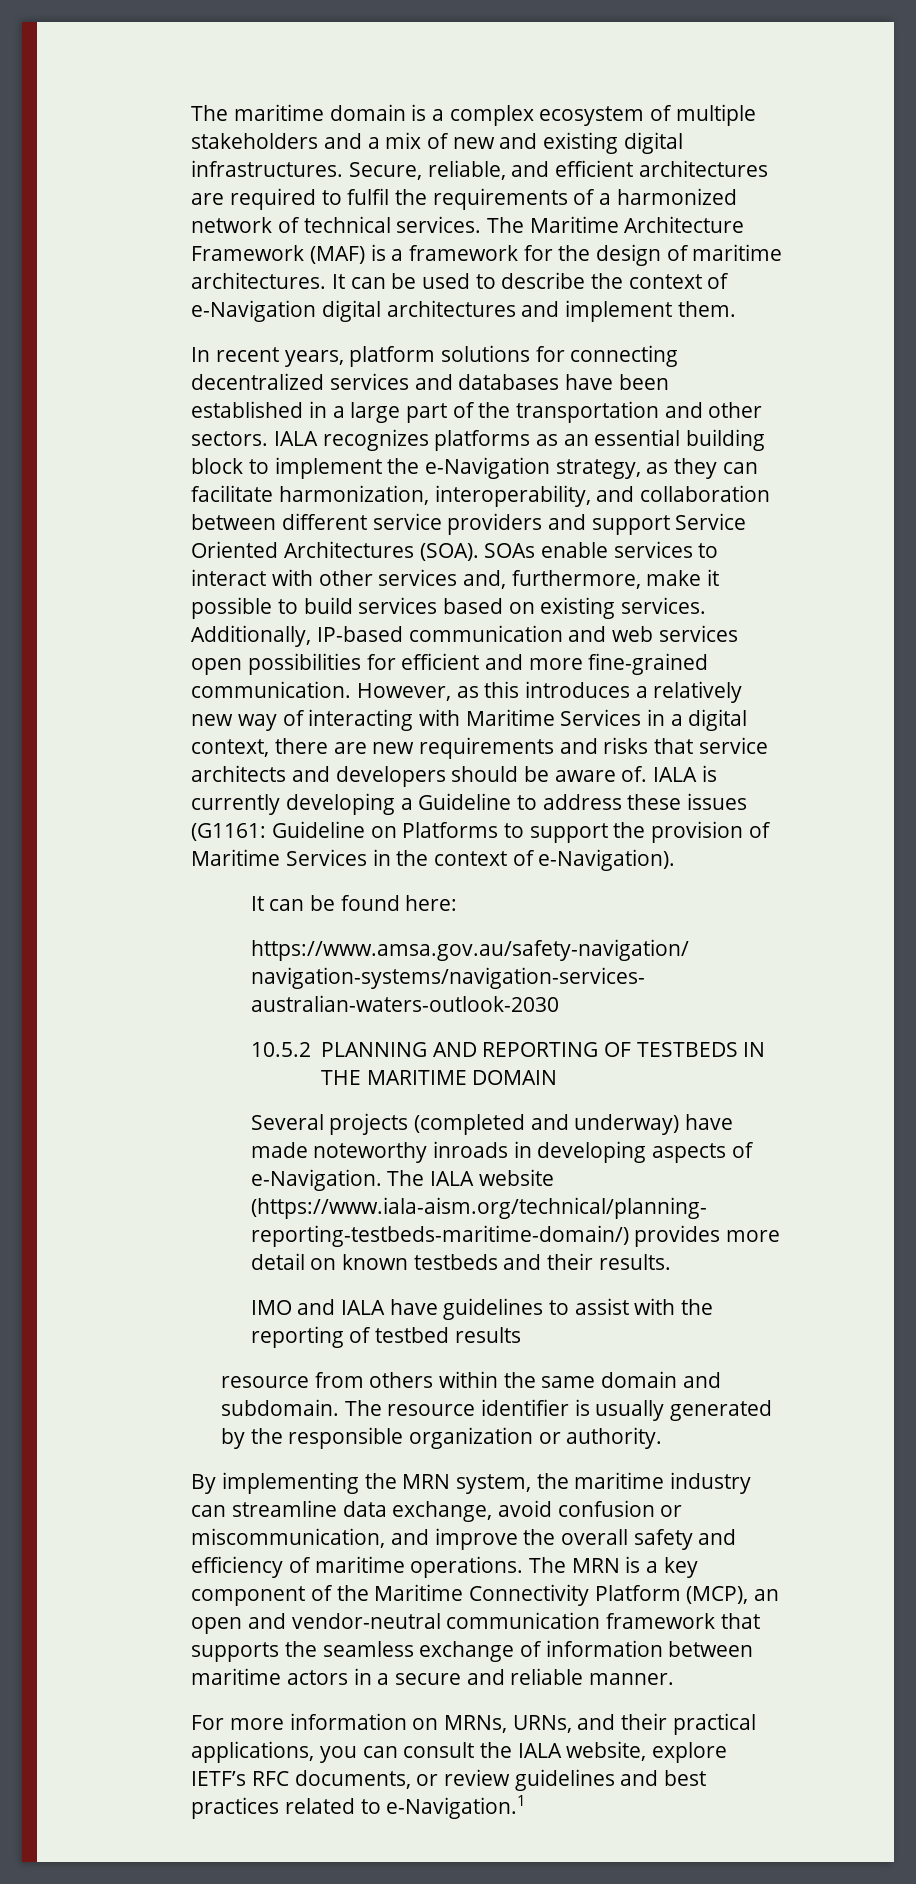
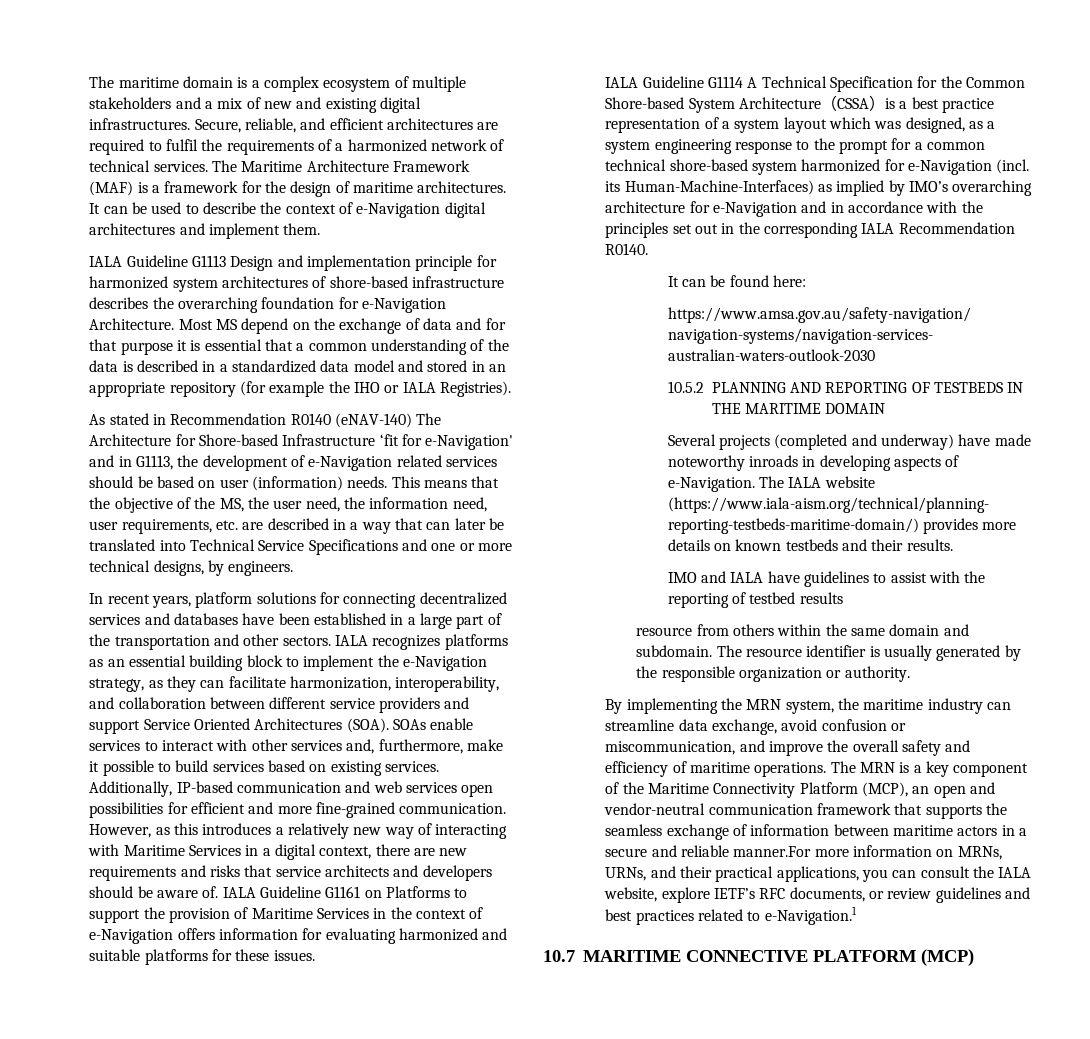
(736, 309) none -> [89,255,497,271] [89,276,504,292] [89,297,446,313] [89,318,506,334] [89,339,509,355] [89,360,506,373] [89,381,511,397] [89,413,442,428] [89,434,514,450] [89,455,497,471] [89,476,500,491] [89,497,487,513] [89,518,504,534] [89,539,512,555] [89,560,294,576] // IALA Guideline G1113 Design and implementation principle for harmonized system architectures of shore-based infrastructure describes the overarching foundation for e-Navigation Architecture. Most MS depend on the exchange of data and for that purpose it is essential that a common understanding of the data is described in a standardized data model and stored in an appropriate repository (for example the IHO or IALA Registries). // As stated in Recommendation R0140 (eNAV-140) The Architecture for Shore-based Infrastructure ‘fit for e-Navigation' and in G1113, the development of e-Navigation related services should be based on user (information) needs. This means that the objective of the MS, the user need, the information need, user requirements, etc. are described in a way that can later be translated into Technical Service Specifications and one or more technical designs, by engineers.
[701,765,717,782] [191,793,747,815] [191,821,365,841] is currently developing a Guideline to address these issues (G1161: Guideline -> [259,886,361,898] Guideline G1161
[538,849,676,871] e-Navigation). -> [89,928,508,944] [89,949,315,965] [605,76,1025,92] [605,95,994,113] [605,117,996,133] [605,138,985,154] [605,159,1030,175] [605,180,1033,196] [605,201,983,217] [605,222,1015,238] [605,243,649,255] e-Navigation offers information for evaluating harmonized and suitable platforms for these issues. // IALA Guideline G1114 A Technical Specification for the Common Shore-based System Architecture（CSSA）is a best practice representation of a system layout which was designed, as a system engineering response to the prompt for a common technical shore-based system harmonized for e-Navigation (incl. its Human-Machine-Interfaces) as implied by IMO’s overarching architecture for e-Navigation and in accordance with the principles set out in the corresponding IALA Recommendation R0140.
[250,1253,305,1270] detail -> [667,539,710,551] details
[588,1673,674,1685] [191,1715,225,1730] manner. // For -> [733,846,812,857] manner.For
(527, 1807) none -> [543,949,974,966] // 10.7 MARITIME CONNECTIVE PLATFORM (MCP)

